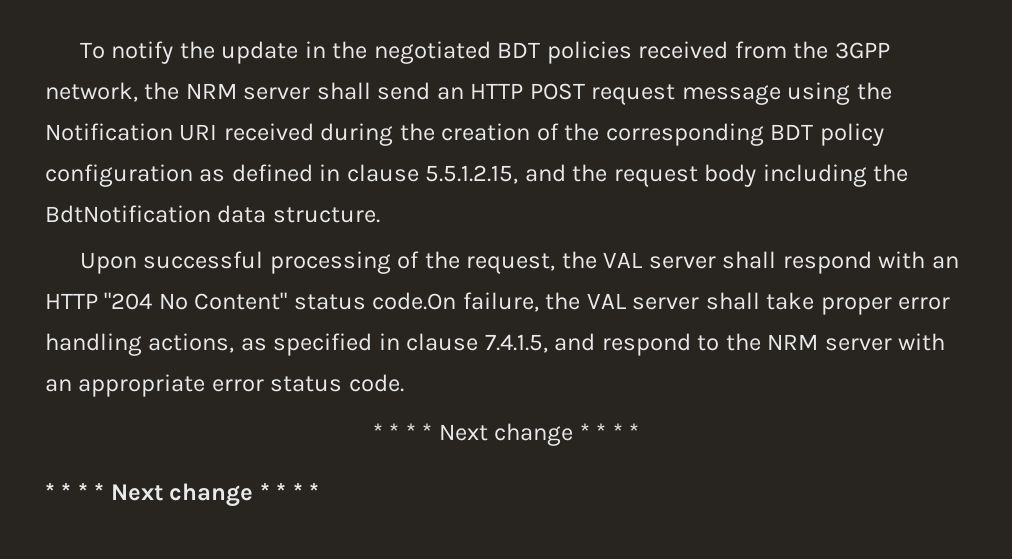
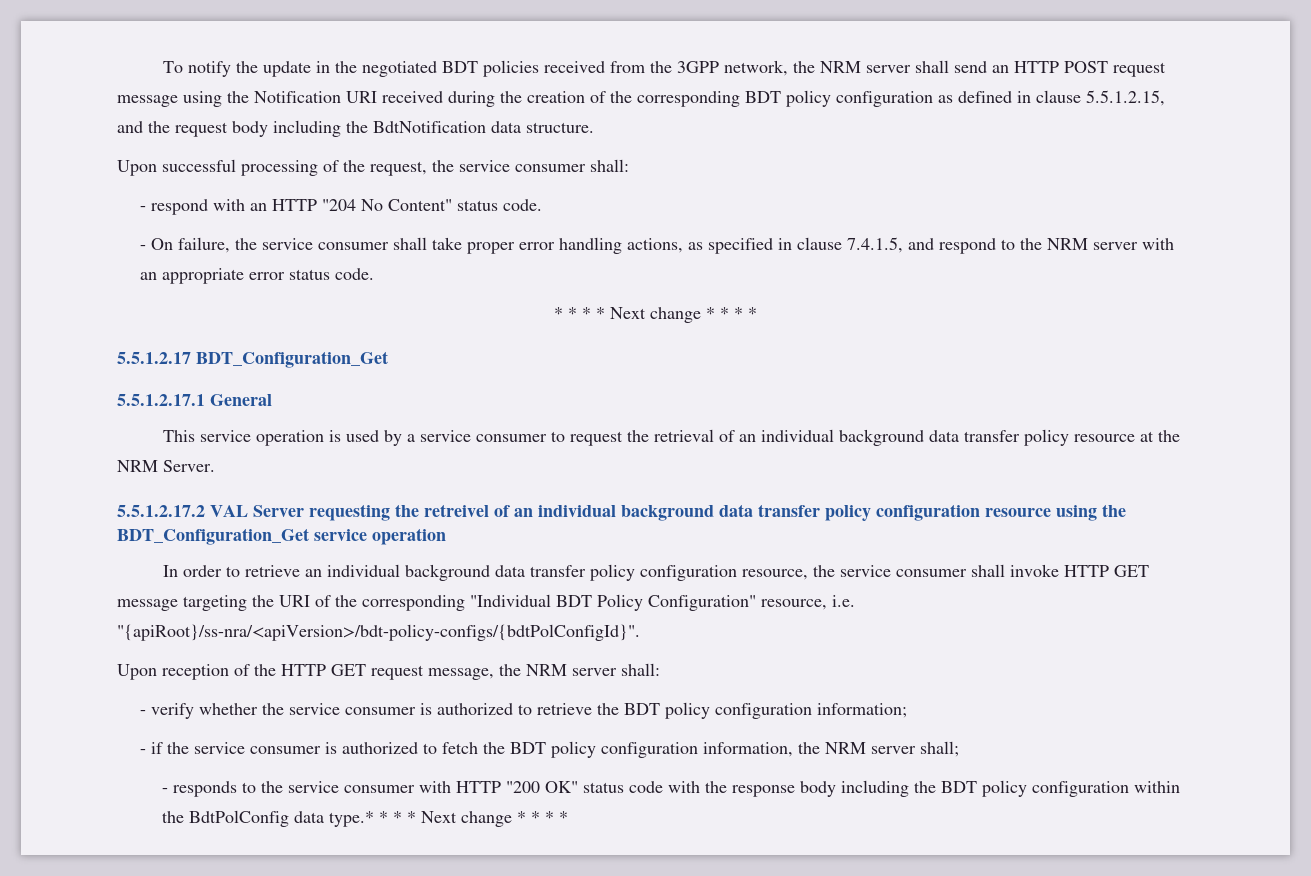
[603,251,777,269] VAL server shall -> [459,159,629,172] [139,206,146,211] service consumer shall: // -
[372,292,700,312] code.On failure, the VAL server -> [502,199,542,211] [139,237,389,253] code. // - On failure, the service consumer
[45,483,55,500] * -> [117,351,388,368] [117,394,272,406] [162,429,1180,446] [117,460,215,472] [117,504,1126,521] [117,528,446,545] [162,564,1149,581] [117,594,855,611] [117,624,640,641] [117,663,660,680] [139,702,907,719] [139,741,959,758] [162,780,1181,797] [162,810,375,827] 5.5.1.2.17 BDT_Configuration_Get // 5.5.1.2.17.1 General // This service operation is used by a service consumer to request the retrieval of an individual background data transfer policy resource at the NRM Server. // 5.5.1.2.17.2 VAL Server requesting the retreivel of an individual background data transfer policy configuration resource using the BDT_Configuration_Get service operation // In order to retrieve an individual background data transfer policy configuration resource, the service consumer shall invoke HTTP GET message targeting the URI of the corresponding "Individual BDT Policy Configuration" resource, i.e. "{apiRoot}/ss-nra/<apiVersion>/bdt-policy-configs/{bdtPolConfigId}". // Upon reception of the HTTP GET request message, the NRM server shall: // - verify whether the service consumer is authorized to retrieve the BDT policy configuration information; // - if the service consumer is authorized to fetch the BDT policy configuration information, the NRM server shall; // - responds to the service consumer with HTTP "200 OK" status code with the response body including the BDT policy configuration within the BdtPolConfig data type.*

